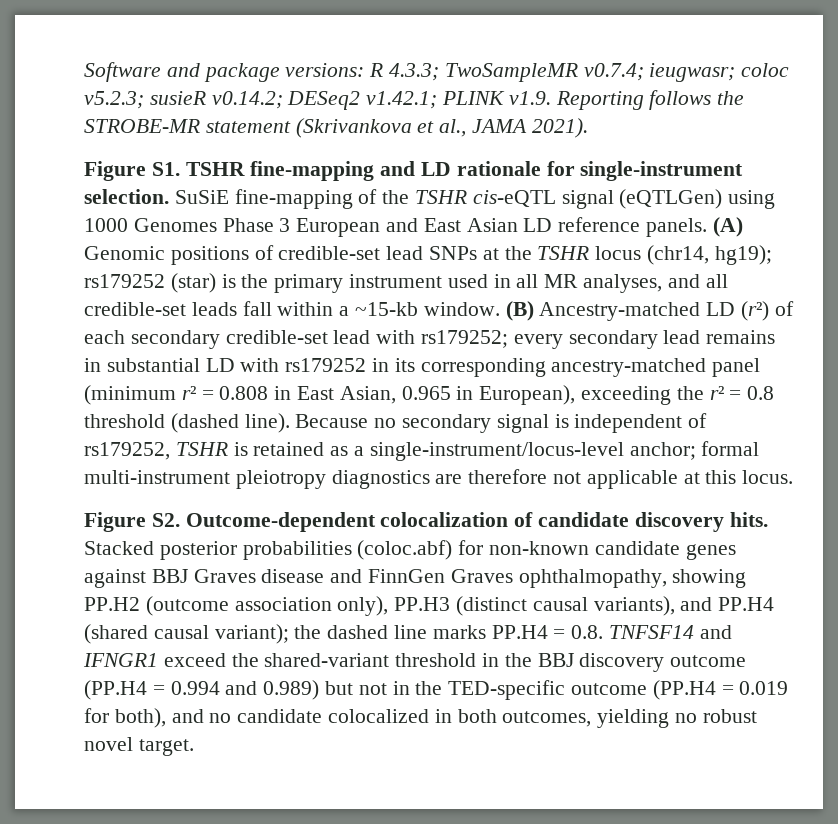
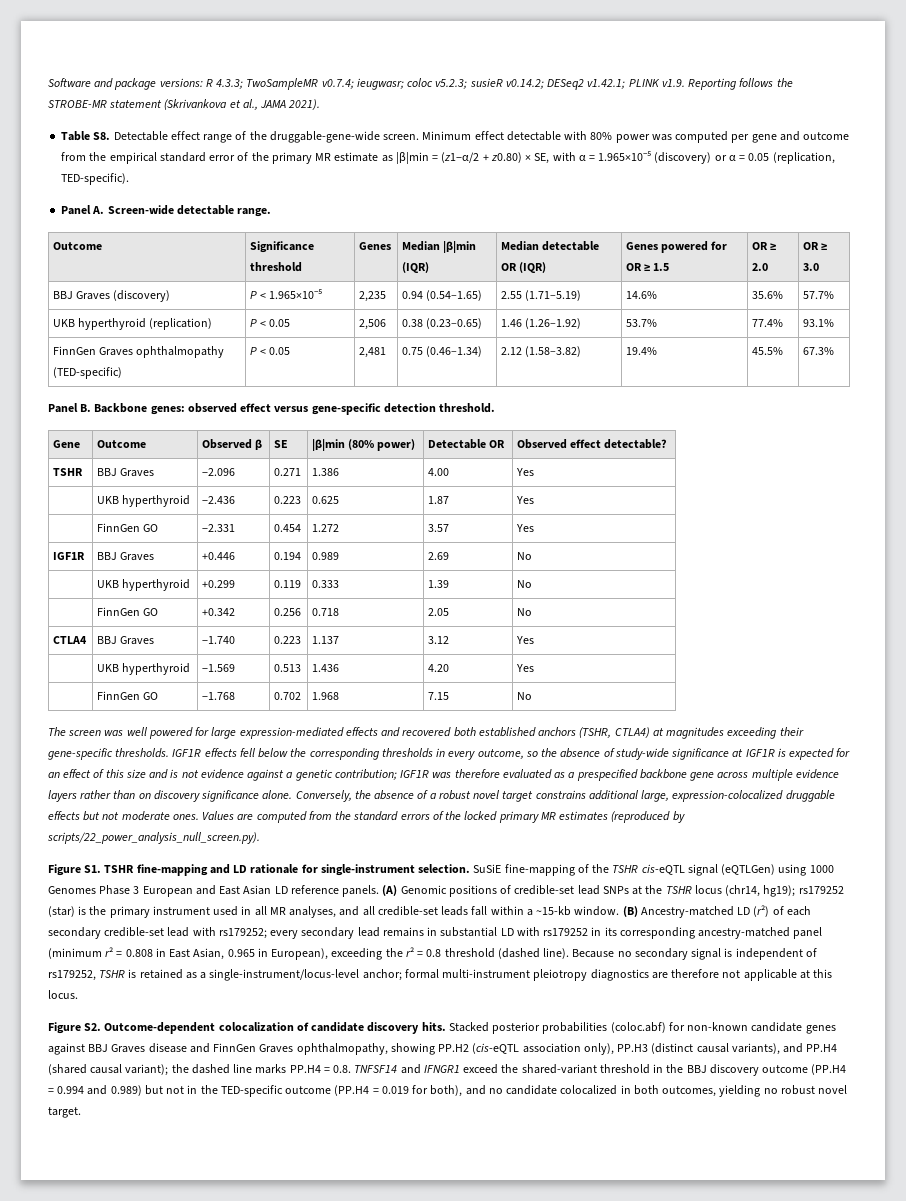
(588, 128) none -> [61,131,850,143] [61,151,835,164] [61,173,130,185] [61,205,272,217] [53,242,103,250] [250,241,315,253] [250,262,303,272] [359,242,392,250] [402,241,477,253] [402,262,430,273] [501,241,600,251] [501,262,547,273] [626,241,728,253] [626,263,670,271] [752,242,777,250] [752,263,769,271] [803,242,828,250] [803,263,820,271] [53,290,171,302] [250,289,323,299] [359,291,387,302] [402,290,483,301] [501,290,582,301] [626,291,658,299] [752,291,784,299] [803,291,835,299] [53,318,213,330] [250,319,291,327] [359,319,387,330] [402,318,483,329] [501,318,582,329] [626,319,658,327] [752,319,784,327] [803,319,835,327] [53,346,225,358] [53,367,123,379] [250,347,291,355] [359,347,387,358] [402,346,483,357] [501,346,582,357] [626,347,658,355] [752,347,784,355] [803,347,835,355] [48,403,496,415] [53,440,81,448] [97,440,147,448] [202,439,263,450] [274,440,289,448] [312,439,416,451] [428,439,506,449] [517,439,668,449] [53,468,84,476] [97,468,155,477] [202,468,236,476] [274,468,302,476] [312,468,340,476] [428,468,450,476] [516,468,535,476] [97,495,191,507] [202,496,236,504] [274,496,302,504] [312,496,340,504] [428,496,450,504] [516,496,535,504] [97,523,159,532] [202,524,236,532] [274,524,302,532] [312,524,340,532] [428,524,450,532] [516,524,535,532] [53,552,86,560] [97,552,155,561] [202,552,236,560] [274,552,302,560] [312,552,340,560] [428,552,450,560] [517,552,533,560] [97,579,191,591] [202,580,236,588] [274,580,302,588] [312,580,340,588] [428,580,450,588] [517,580,533,588] [97,607,159,616] [202,608,236,616] [274,608,302,616] [312,608,340,616] [428,608,450,616] [517,608,533,616] [53,636,88,644] [97,636,155,645] [202,636,236,644] [274,636,302,644] [312,636,340,644] [428,636,450,644] [516,636,535,644] [97,663,191,675] [202,664,236,672] [274,664,302,672] [312,664,340,672] [428,664,450,672] [516,664,535,672] [97,691,159,700] [202,692,236,700] [274,692,302,700] [312,692,340,700] [428,692,450,700] [517,692,533,700] [48,727,804,739] [48,748,851,760] [48,769,839,781] [48,790,835,802] [48,811,685,823] [47,832,260,844] // Table S8. Detectable effect range of the druggable-gene-wide screen. Minimum effect detectable with 80% power was computed per gene and outcome from the empirical standard error of the primary MR estimate as |β|min = (z1−α/2 + z0.80) × SE, with α = 1.965×10⁻⁵ (discovery) or α = 0.05 (replication, TED-specific). // Panel A. Screen-wide detectable range. // Outcome | Significance threshold | Genes | Median |β|min (IQR) | Median detectable OR (IQR) | Genes powered for OR ≥ 1.5 | OR ≥ 2.0 | OR ≥ 3.0 // BBJ Graves (discovery) | P < 1.965×10⁻⁵ | 2,235 | 0.94 (0.54–1.65) | 2.55 (1.71–5.19) | 14.6% | 35.6% | 57.7% // UKB hyperthyroid (replication) | P < 0.05 | 2,506 | 0.38 (0.23–0.65) | 1.46 (1.26–1.92) | 53.7% | 77.4% | 93.1% // FinnGen Graves ophthalmopathy (TED-specific) | P < 0.05 | 2,481 | 0.75 (0.46–1.34) | 2.12 (1.58–3.82) | 19.4% | 45.5% | 67.3% // Panel B. Backbone genes: observed effect versus gene-specific detection threshold. // Gene | Outcome | Observed β | SE | |β|min (80% power) | Detectable OR | Observed effect detectable? // TSHR | BBJ Graves | −2.096 | 0.271 | 1.386 | 4.00 | Yes // | UKB hyperthyroid | −2.436 | 0.223 | 0.625 | 1.87 | Yes // | FinnGen GO | −2.331 | 0.454 | 1.272 | 3.57 | Yes // IGF1R | BBJ Graves | +0.446 | 0.194 | 0.989 | 2.69 | No // | UKB hyperthyroid | +0.299 | 0.119 | 0.333 | 1.39 | No // | FinnGen GO | +0.342 | 0.256 | 0.718 | 2.05 | No // CTLA4 | BBJ Graves | −1.740 | 0.223 | 1.137 | 3.12 | Yes // | UKB hyperthyroid | −1.569 | 0.513 | 1.436 | 4.20 | Yes // | FinnGen GO | −1.768 | 0.702 | 1.968 | 7.15 | No // The screen was well powered for large expression-mediated effects and recovered both established anchors (TSHR, CTLA4) at magnitudes exceeding their gene-specific thresholds. IGF1R effects fell below the corresponding thresholds in every outcome, so the absence of study-wide significance at IGF1R is expected for an effect of this size and is not evidence against a genetic contribution; IGF1R was therefore evaluated as a prespecified backbone gene across multiple evidence layers rather than on discovery significance alone. Conversely, the absence of a robust novel target constrains additional large, expression-colocalized druggable effects but not moderate ones. Values are computed from the standard errors of the locked primary MR estimates (reproduced by scripts/22_power_analysis_null_screen.py).
[145,596,229,616] (outcome -> [472,1043,520,1054] (cis-eQTL

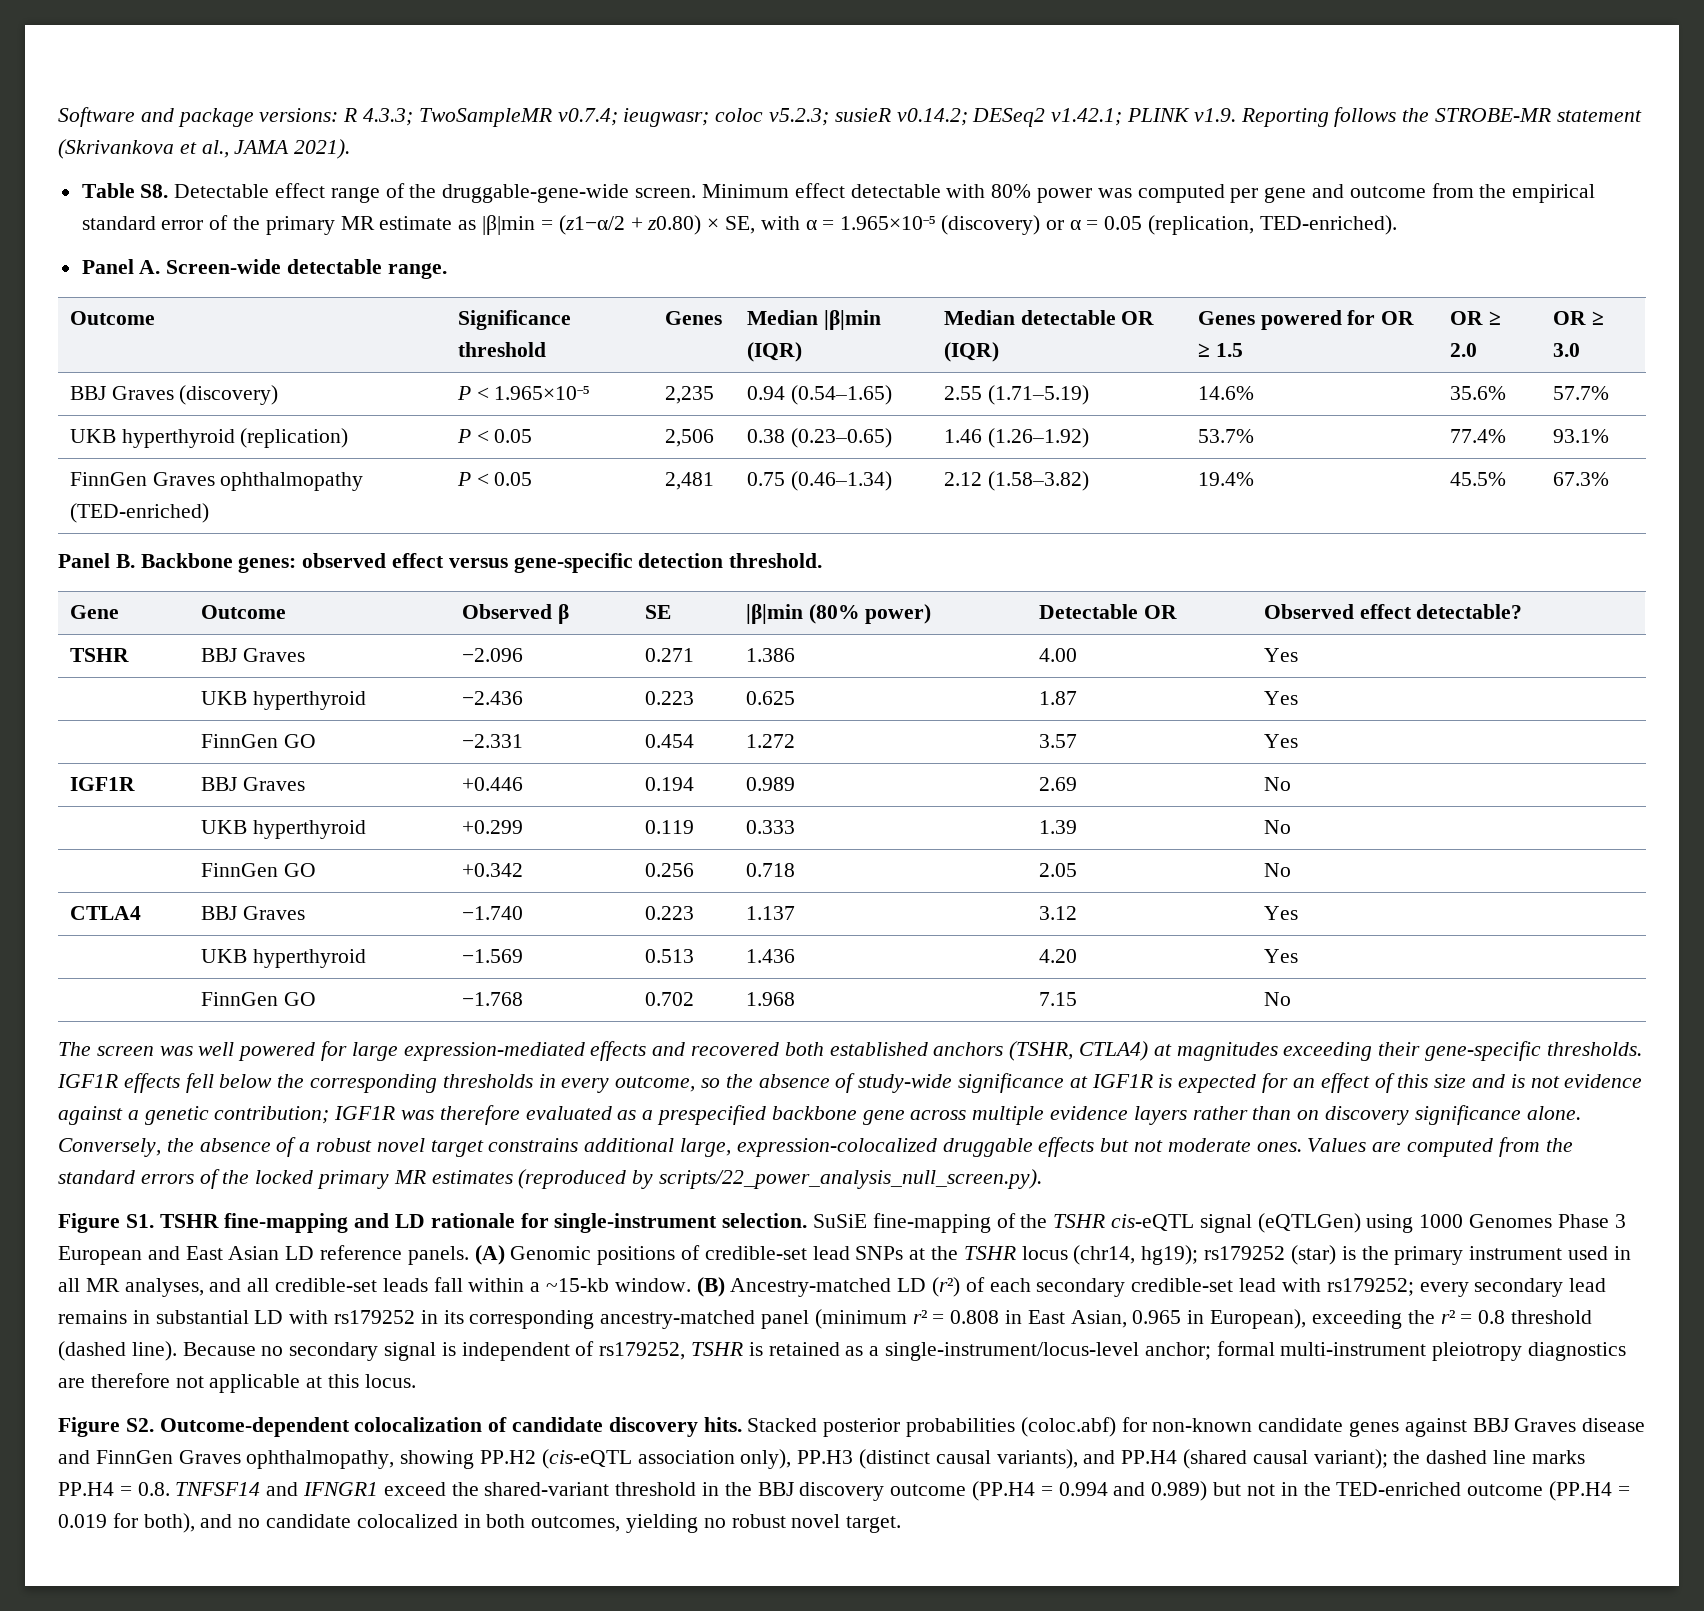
[61,173,130,185] TED-specific). -> [1259,215,1397,235] TED-enriched).
[53,367,123,379] (TED-specific) -> [69,503,209,523] (TED-enriched)
[220,1085,283,1097] TED-specific -> [1336,1482,1462,1496] TED-enriched

